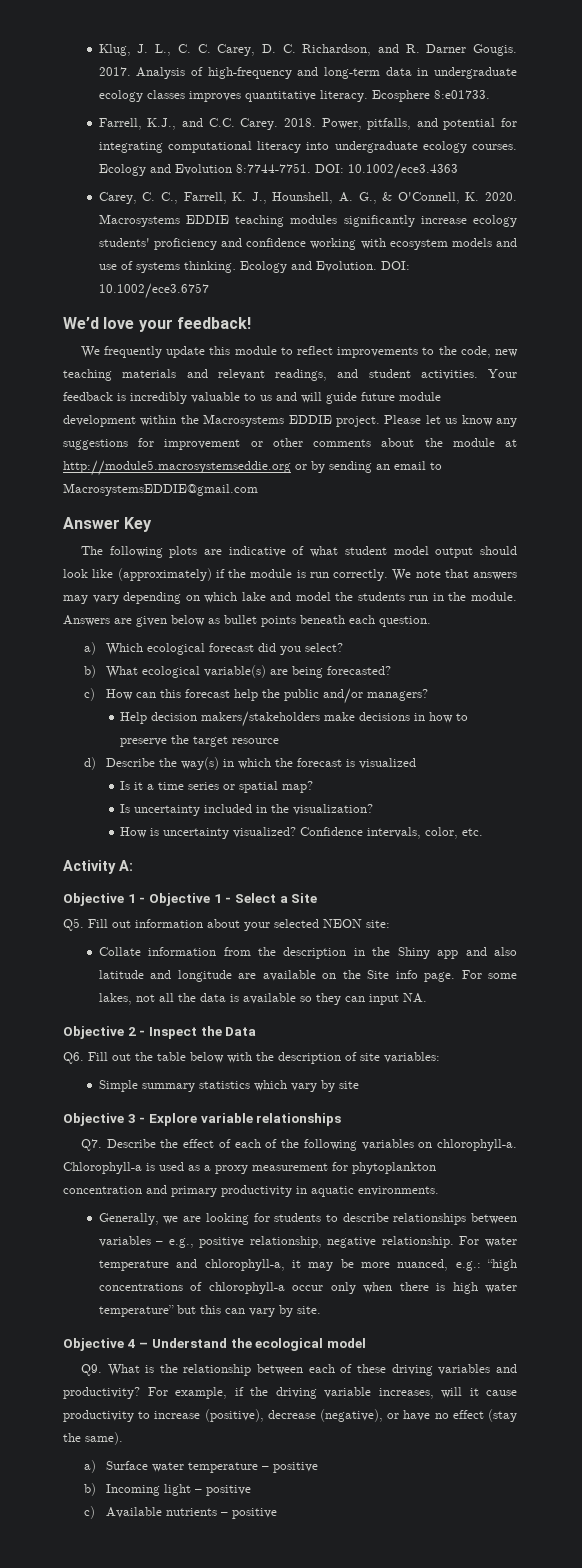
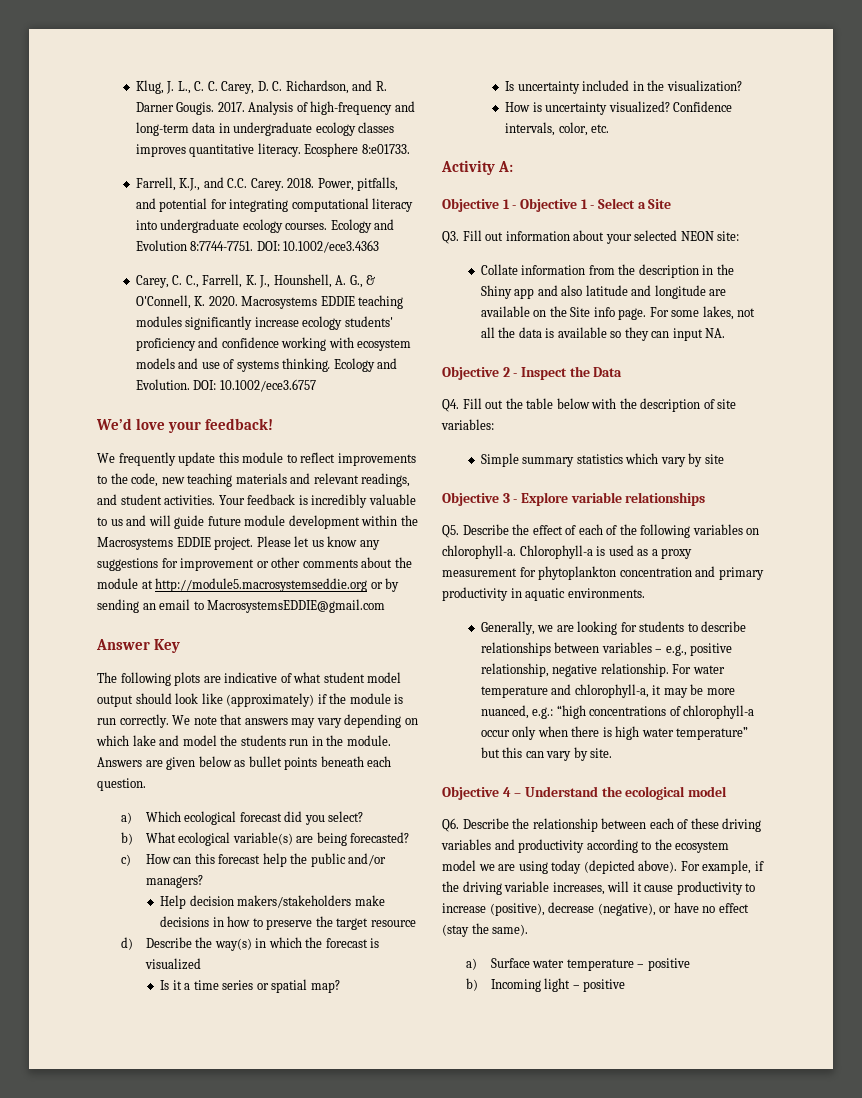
[63,918,84,931] Q5. -> [442,231,459,244] Q3.
[63,1052,84,1064] Q6. -> [442,399,459,412] Q4.
[80,1139,102,1151] Q7. -> [442,525,459,538] Q5.
[80,1364,155,1376] Q9. What is -> [442,818,509,832] Q6. Describe
[63,1387,140,1399] productivity? -> [518,839,730,853] [442,860,678,874] productivity according to the ecosystem model we are using today (depicted above).
[84,1506,277,1519] // c) Available nutrients – positive -> (626, 985) none

